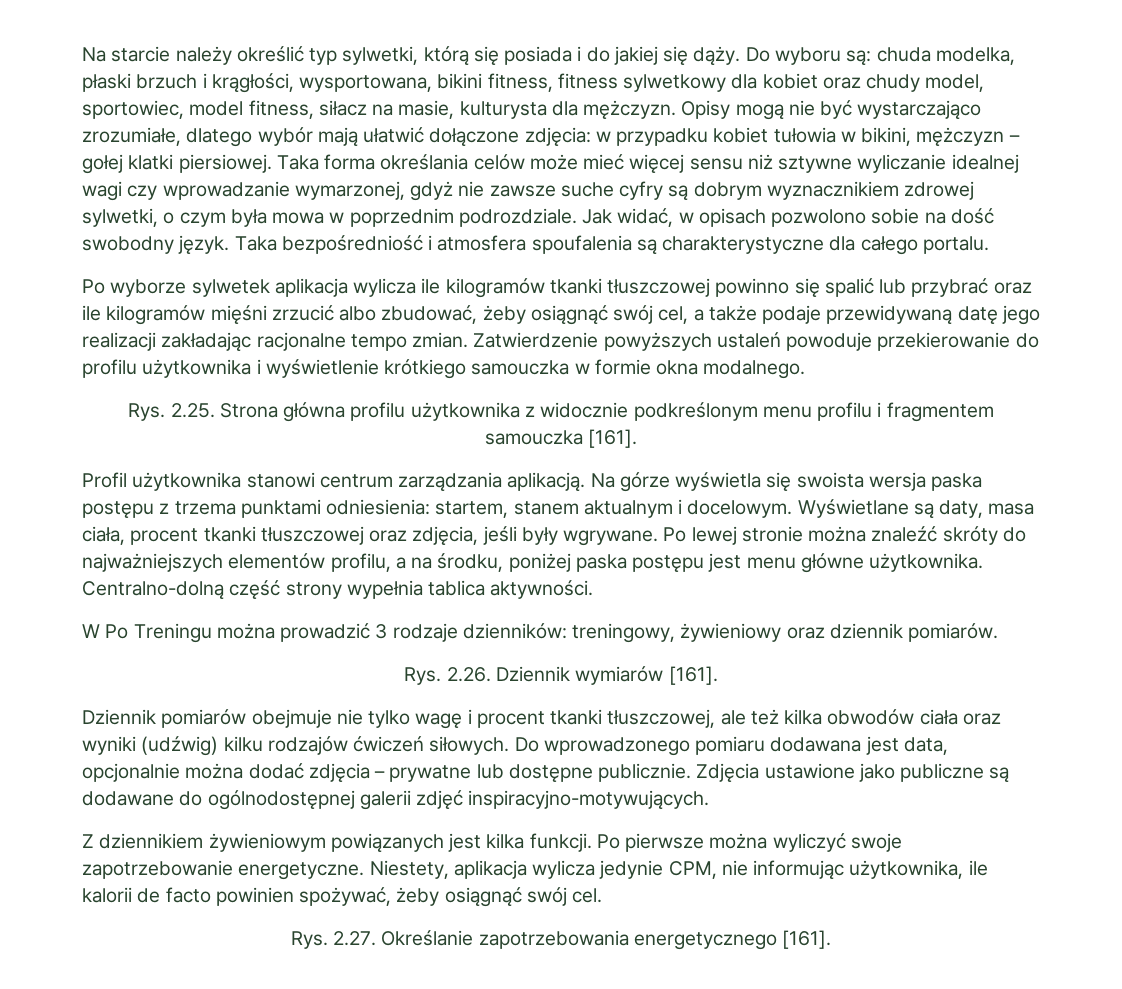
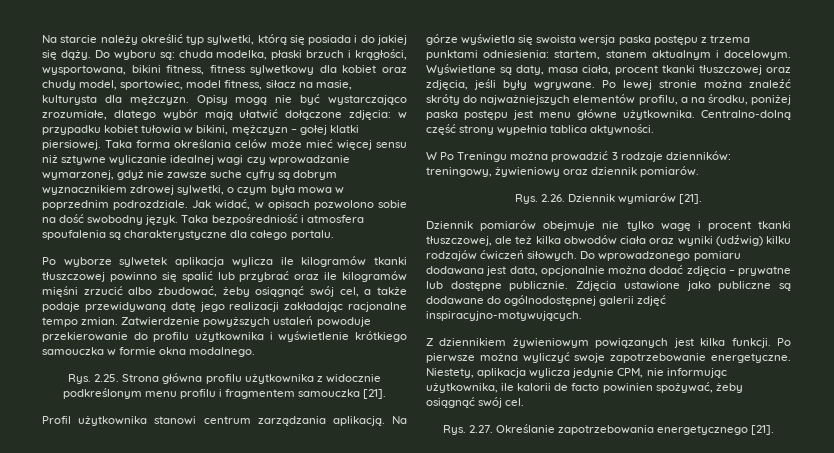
[588,429,638,448] [161]. -> [363,389,387,399] [21].
[668,666,718,685] [161]. -> [679,194,703,204] [21].
[782,930,832,949] [161]. -> [751,425,775,435] [21].

